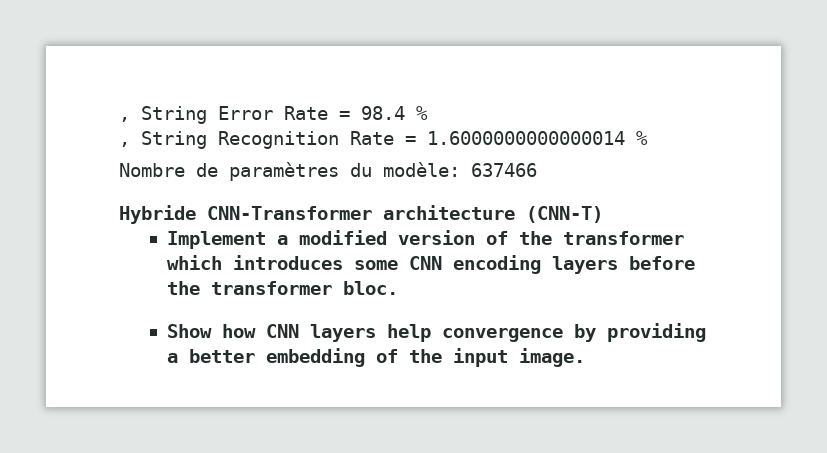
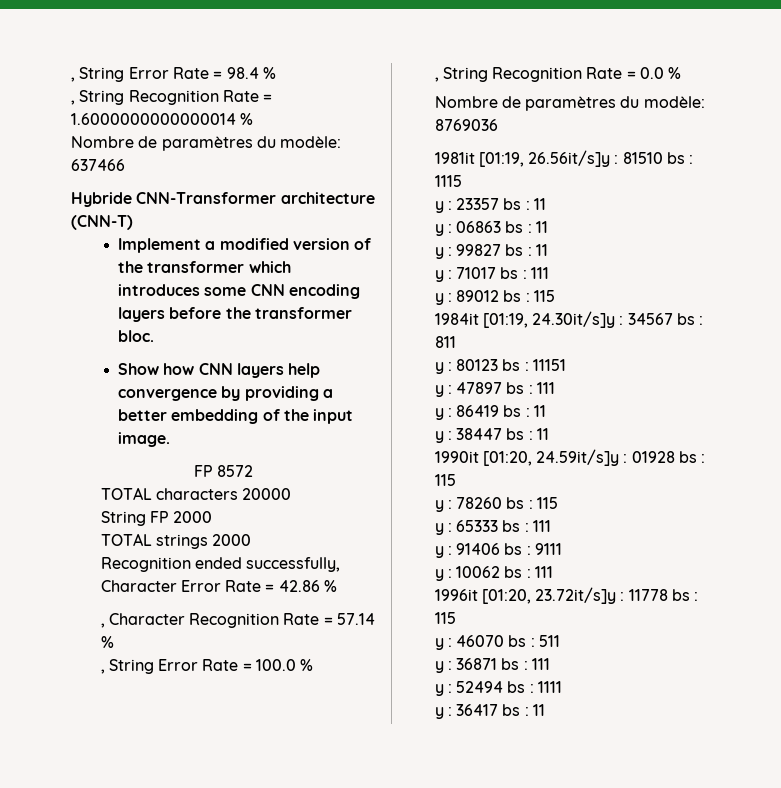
(586, 357) none -> [193,465,254,477] [100,487,292,500] [100,511,213,526] [100,533,252,549] [100,557,341,572] [100,580,338,592] [100,613,376,628] [100,636,114,648] [100,659,314,674] [434,67,682,82] [434,96,705,111] [434,119,498,131] [434,150,694,167] [434,175,462,187] [434,198,547,213] [434,221,549,236] [434,244,549,259] [434,267,550,282] [434,290,556,305] [434,311,704,328] [434,336,456,348] [434,359,567,374] [434,382,556,397] [434,405,547,420] [434,428,550,443] [434,449,706,466] [434,474,456,486] [434,497,559,512] [434,520,552,535] [434,543,563,558] [434,566,554,581] [434,587,699,604] [434,612,456,624] [434,635,561,650] [434,658,551,673] [434,681,563,696] [434,704,546,719] // FP 8572 // TOTAL characters 20000 // String FP 2000 // TOTAL strings 2000 // Recognition ended successfully, Character Error Rate = 42.86 % // , Character Recognition Rate = 57.14 % // , String Error Rate = 100.0 % // , String Recognition Rate = 0.0 % // Nombre de paramètres du modèle: 8769036 // 1981it [01:19, 26.56it/s]y : 81510 bs : 1115 // y : 23357 bs : 11 // y : 06863 bs : 11 // y : 99827 bs : 11 // y : 71017 bs : 111 // y : 89012 bs : 115 // 1984it [01:19, 24.30it/s]y : 34567 bs : 811 // y : 80123 bs : 11151 // y : 47897 bs : 111 // y : 86419 bs : 11 // y : 38447 bs : 11 // 1990it [01:20, 24.59it/s]y : 01928 bs : 115 // y : 78260 bs : 115 // y : 65333 bs : 111 // y : 91406 bs : 9111 // y : 10062 bs : 111 // 1996it [01:20, 23.72it/s]y : 11778 bs : 115 // y : 46070 bs : 511 // y : 36871 bs : 111 // y : 52494 bs : 1111 // y : 36417 bs : 11

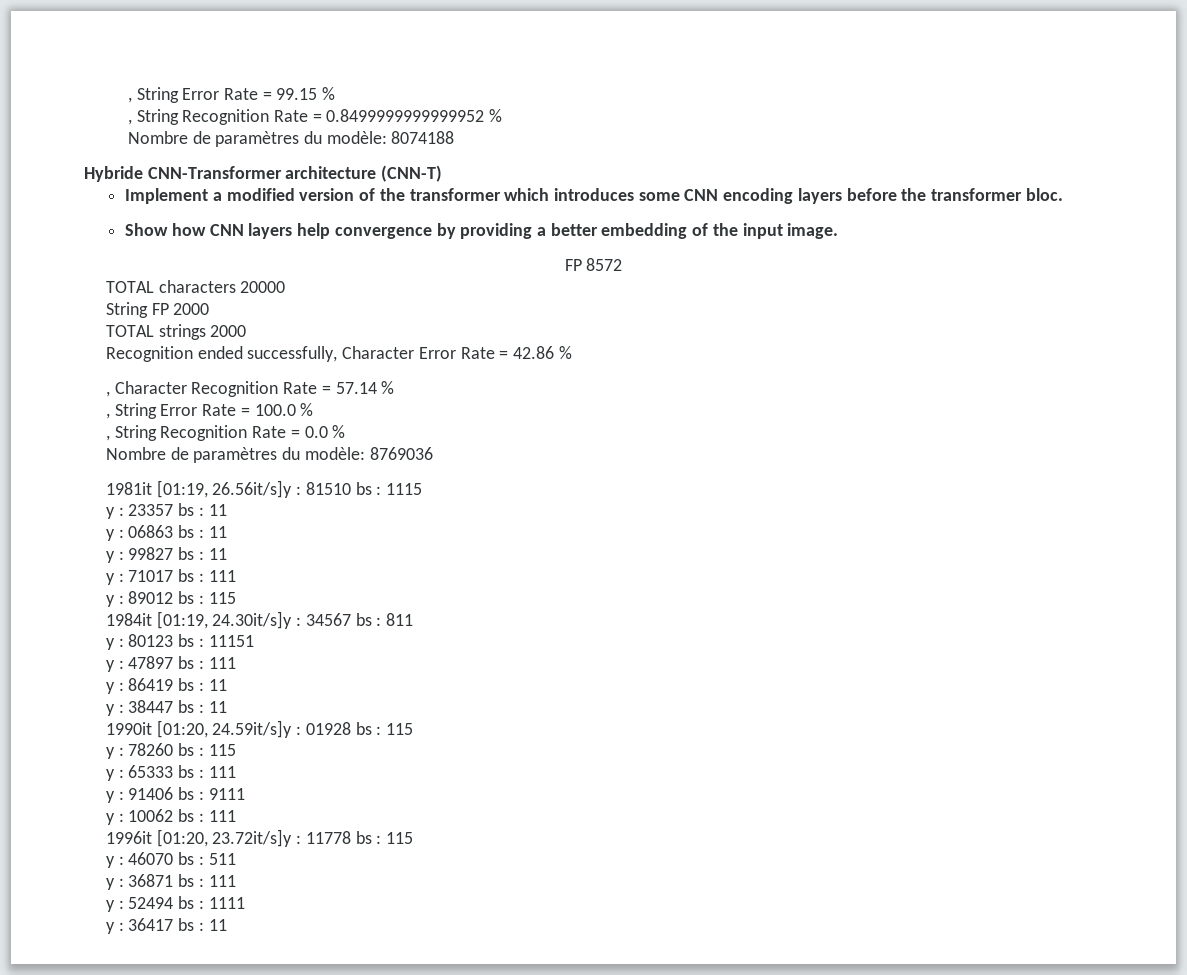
[71,67,276,82] [71,90,273,105] [71,113,254,125] [71,136,342,151] [71,159,125,171] , String Error Rate = 98.4 % // , String Recognition Rate = 1.6000000000000014 % // Nombre de paramètres du modèle: 637466 -> [127,87,336,103] [127,109,503,125] [127,131,455,147] , String Error Rate = 99.15 % // , String Recognition Rate = 0.8499999999999952 % // Nombre de paramètres du modèle: 8074188

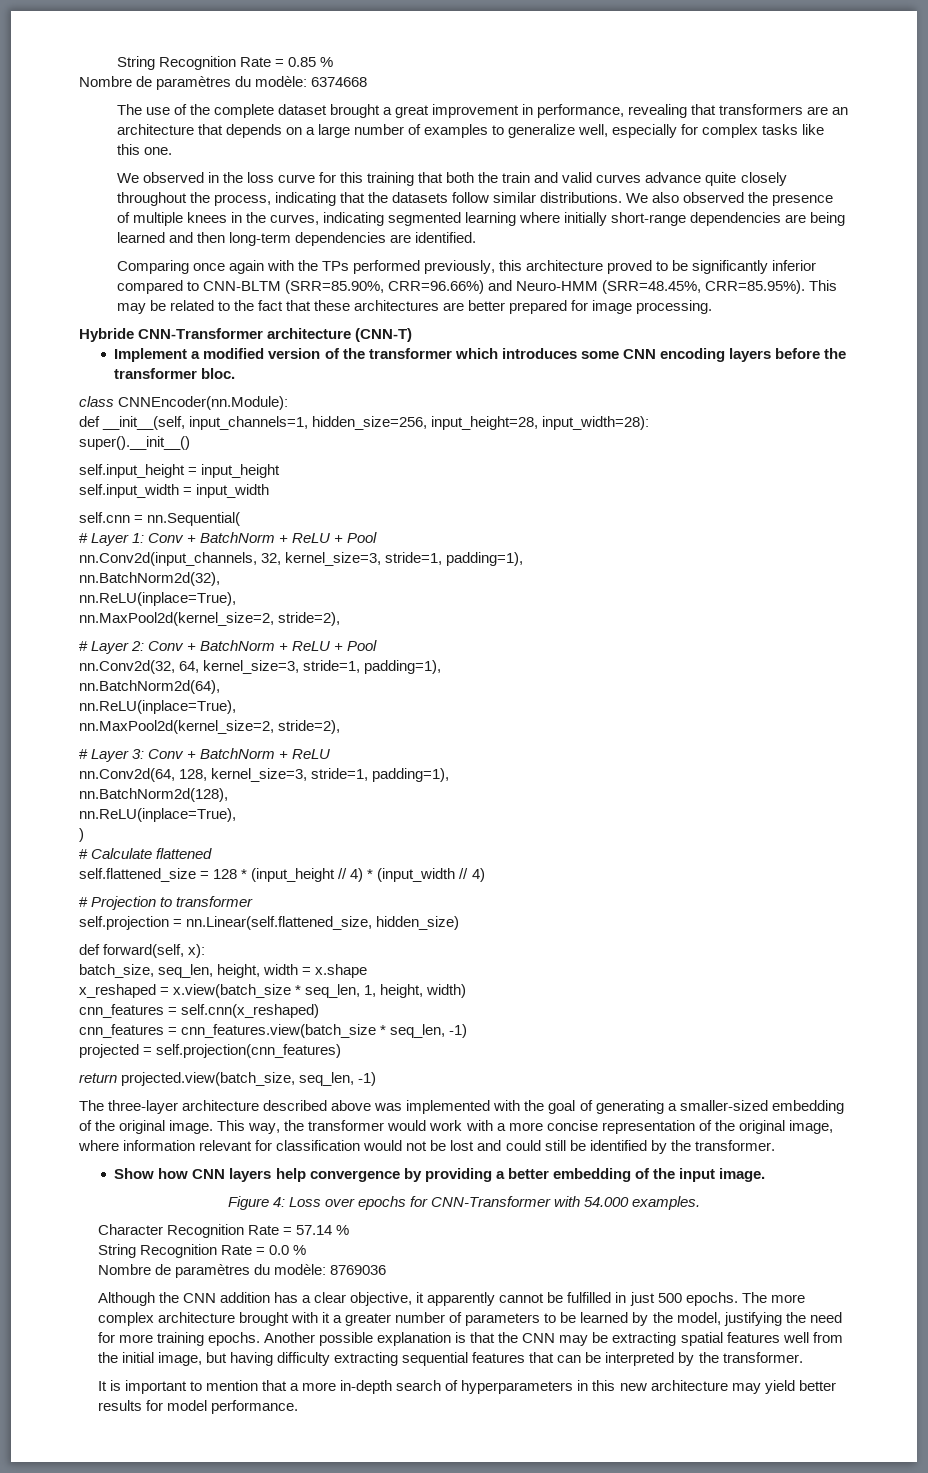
[127,87,336,103] [127,109,503,125] [127,131,455,147] , String Error Rate = 99.15 % // , String Recognition Rate = 0.8499999999999952 % // Nombre de paramètres du modèle: 8074188 -> [116,56,333,70] [79,76,368,90] [116,104,849,118] [116,124,825,138] [116,144,172,155] [116,172,787,186] [116,192,834,206] [116,212,846,226] [116,232,476,246] [116,260,817,274] [116,280,838,294] [116,300,713,314] String Recognition Rate = 0.85 % // Nombre de paramètres du modèle: 6374668 // The use of the complete dataset brought a great improvement in performance, revealing that transformers are an architecture that depends on a large number of examples to generalize well, especially for complex tasks like this one. // We observed in the loss curve for this training that both the train and valid curves advance quite closely throughout the process, indicating that the datasets follow similar distributions. We also observed the presence of multiple knees in the curves, indicating segmented learning where initially short-range dependencies are being learned and then long-term dependencies are identified. // Comparing once again with the TPs performed previously, this architecture proved to be significantly inferior compared to CNN-BLTM (SRR=85.90%, CRR=96.66%) and Neuro-HMM (SRR=48.45%, CRR=85.95%). This may be related to the fact that these architectures are better prepared for image processing.
(1063, 194) none -> [79,396,289,410] [79,416,650,430] [79,436,190,450] [79,464,281,478] [79,484,270,498] [79,512,241,526] [79,532,378,546] [79,552,524,566] [79,572,220,586] [79,592,236,606] [79,612,341,626] [79,640,378,654] [79,660,442,674] [79,680,220,694] [79,700,236,714] [79,720,341,734] [79,748,331,762] [79,768,450,782] [79,788,228,802] [79,808,236,822] [79,828,84,842] [79,848,213,859] [79,868,485,882] [79,896,254,910] [79,916,460,930] [79,944,206,958] [79,964,368,978] [79,984,467,998] [79,1004,320,1018] [79,1024,468,1038] [79,1044,342,1058] [79,1072,377,1086] [79,1100,844,1114] [79,1120,833,1134] [78,1140,775,1154] // class CNNEncoder(nn.Module): // def __init__(self, input_channels=1, hidden_size=256, input_height=28, input_width=28): // super().__init__() // self.input_height = input_height // self.input_width = input_width // self.cnn = nn.Sequential( // # Layer 1: Conv + BatchNorm + ReLU + Pool // nn.Conv2d(input_channels, 32, kernel_size=3, stride=1, padding=1), // nn.BatchNorm2d(32), // nn.ReLU(inplace=True), // nn.MaxPool2d(kernel_size=2, stride=2), // # Layer 2: Conv + BatchNorm + ReLU + Pool // nn.Conv2d(32, 64, kernel_size=3, stride=1, padding=1), // nn.BatchNorm2d(64), // nn.ReLU(inplace=True), // nn.MaxPool2d(kernel_size=2, stride=2), // # Layer 3: Conv + BatchNorm + ReLU // nn.Conv2d(64, 128, kernel_size=3, stride=1, padding=1), // nn.BatchNorm2d(128), // nn.ReLU(inplace=True), // ) // # Calculate flattened // self.flattened_size = 128 * (input_height // 4) * (input_width // 4) // # Projection to transformer // self.projection = nn.Linear(self.flattened_size, hidden_size) // def forward(self, x): // batch_size, seq_len, height, width = x.shape // x_reshaped = x.view(batch_size * seq_len, 1, height, width) // cnn_features = self.cnn(x_reshaped) // cnn_features = cnn_features.view(batch_size * seq_len, -1) // projected = self.projection(cnn_features) // return projected.view(batch_size, seq_len, -1) // The three-layer architecture described above was implemented with the goal of generating a smaller-sized embedding of the original image. This way, the transformer would work with a more concise representation of the original image, where information relevant for classification would not be lost and could still be identified by the transformer.
[564,258,623,271] [105,280,286,293] [105,302,210,318] [105,324,247,340] [105,346,572,362] [105,391,110,397] FP 8572 // TOTAL characters 20000 // String FP 2000 // TOTAL strings 2000 // Recognition ended successfully, Character Error Rate = 42.86 % // , -> [227,1196,701,1210] Figure 4: Loss over epochs for CNN-Transformer with 54.000 examples. //
[105,403,314,419] [105,435,110,441] , String Error Rate = 100.0 % // , -> (350, 1230) none
[105,480,423,498] [105,503,227,519] [105,525,227,541] [105,547,227,563] [105,569,236,585] [105,591,236,607] [105,611,414,629] [105,634,254,650] [105,656,236,672] [105,678,227,694] [105,700,227,716] [105,720,414,738] [105,743,236,759] [105,765,236,781] [105,787,245,803] [105,809,236,825] [105,829,414,847] [105,852,236,868] [105,874,236,890] [105,896,245,912] [105,918,227,934] 1981it [01:19, 26.56it/s]y : 81510 bs : 1115 // y : 23357 bs : 11 // y : 06863 bs : 11 // y : 99827 bs : 11 // y : 71017 bs : 111 // y : 89012 bs : 115 // 1984it [01:19, 24.30it/s]y : 34567 bs : 811 // y : 80123 bs : 11151 // y : 47897 bs : 111 // y : 86419 bs : 11 // y : 38447 bs : 11 // 1990it [01:20, 24.59it/s]y : 01928 bs : 115 // y : 78260 bs : 115 // y : 65333 bs : 111 // y : 91406 bs : 9111 // y : 10062 bs : 111 // 1996it [01:20, 23.72it/s]y : 11778 bs : 115 // y : 46070 bs : 511 // y : 36871 bs : 111 // y : 52494 bs : 1111 // y : 36417 bs : 11 -> [97,1292,805,1306] [97,1312,842,1326] [97,1332,843,1346] [97,1352,803,1366] [97,1380,836,1394] [97,1400,298,1414] Although the CNN addition has a clear objective, it apparently cannot be fulfilled in just 500 epochs. The more complex architecture brought with it a greater number of parameters to be learned by the model, justifying the need for more training epochs. Another possible explanation is that the CNN may be extracting spatial features well from the initial image, but having difficulty extracting sequential features that can be interpreted by the transformer. // It is important to mention that a more in-depth search of hyperparameters in this new architecture may yield better results for model performance.

